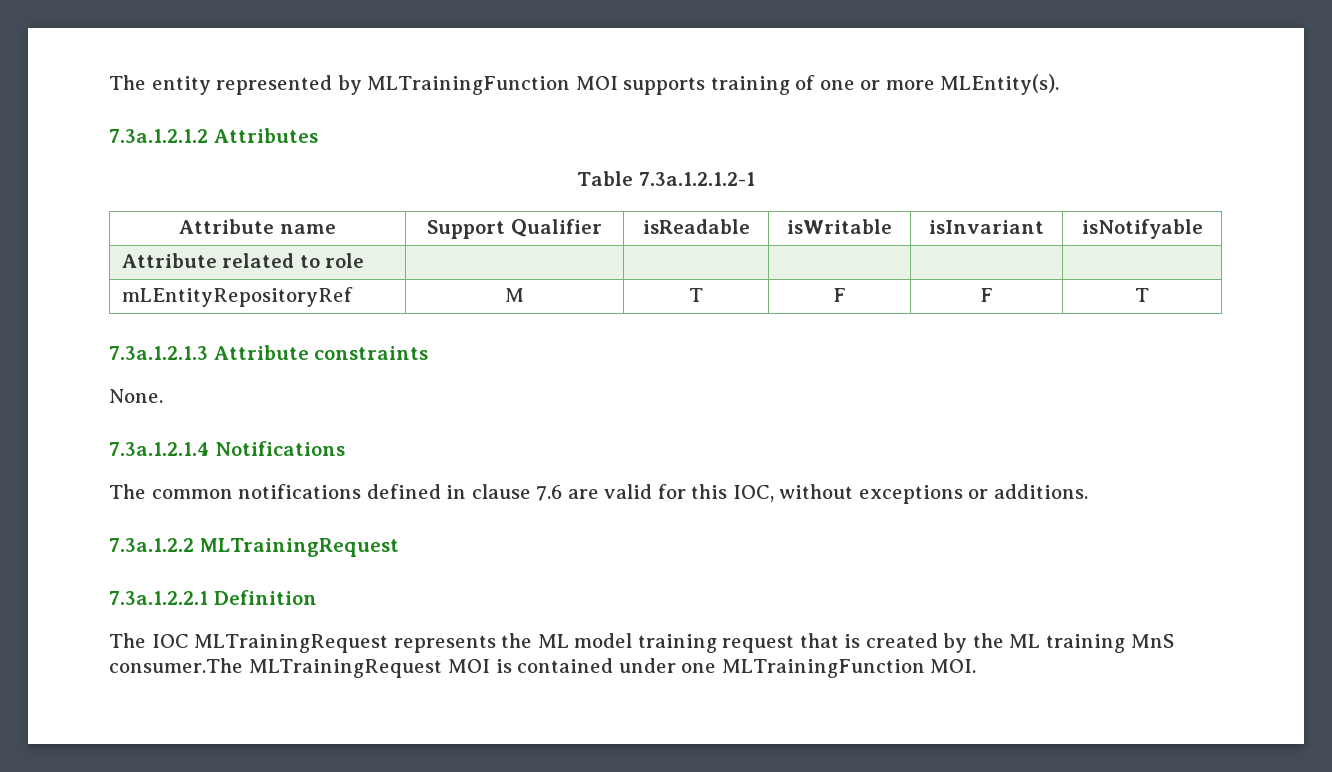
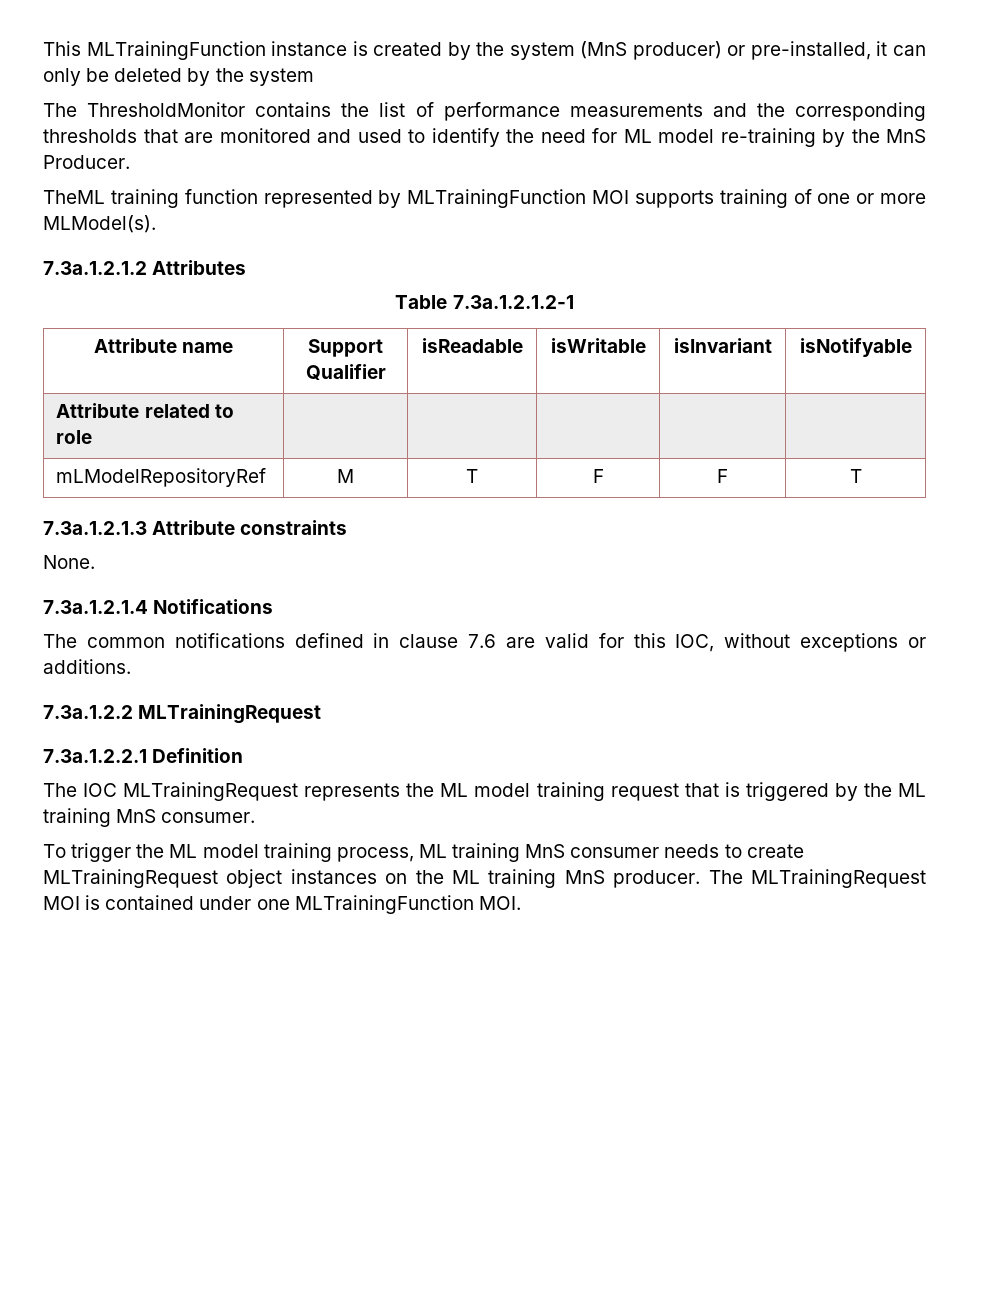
[109,75,211,95] The entity -> [43,41,927,60] [43,68,314,86] [43,102,927,121] [43,128,926,147] [43,155,130,169] [43,189,258,208] This MLTrainingFunction instance is created by the system (MnS producer) or pre-installed, it can only be deleted by the system // The ThresholdMonitor contains the list of performance measurements and the corresponding thresholds that are monitored and used to identify the need for ML model re-training by the MnS Producer. // TheML training function
[940,74,1060,95] MLEntity(s). -> [43,215,156,233] MLModel(s).
[121,287,353,307] mLEntityRepositoryRef -> [56,468,267,487] mLModelRepositoryRef
[865,633,938,648] created -> [745,782,829,801] triggered
[109,658,243,673] consumer.The -> [161,812,256,823] [43,843,804,862] [43,869,743,888] consumer. // To trigger the ML model training process, ML training MnS consumer needs to create MLTrainingRequest object instances on the ML training MnS producer. The

